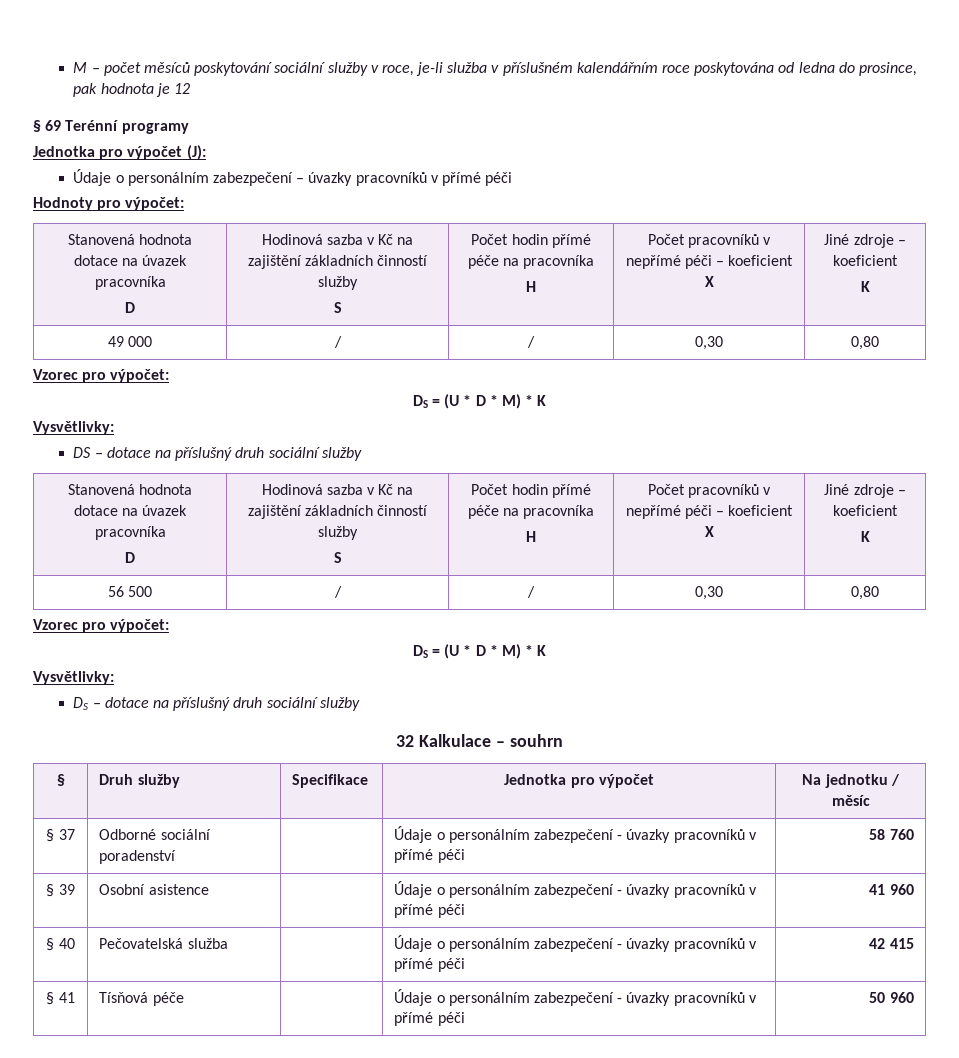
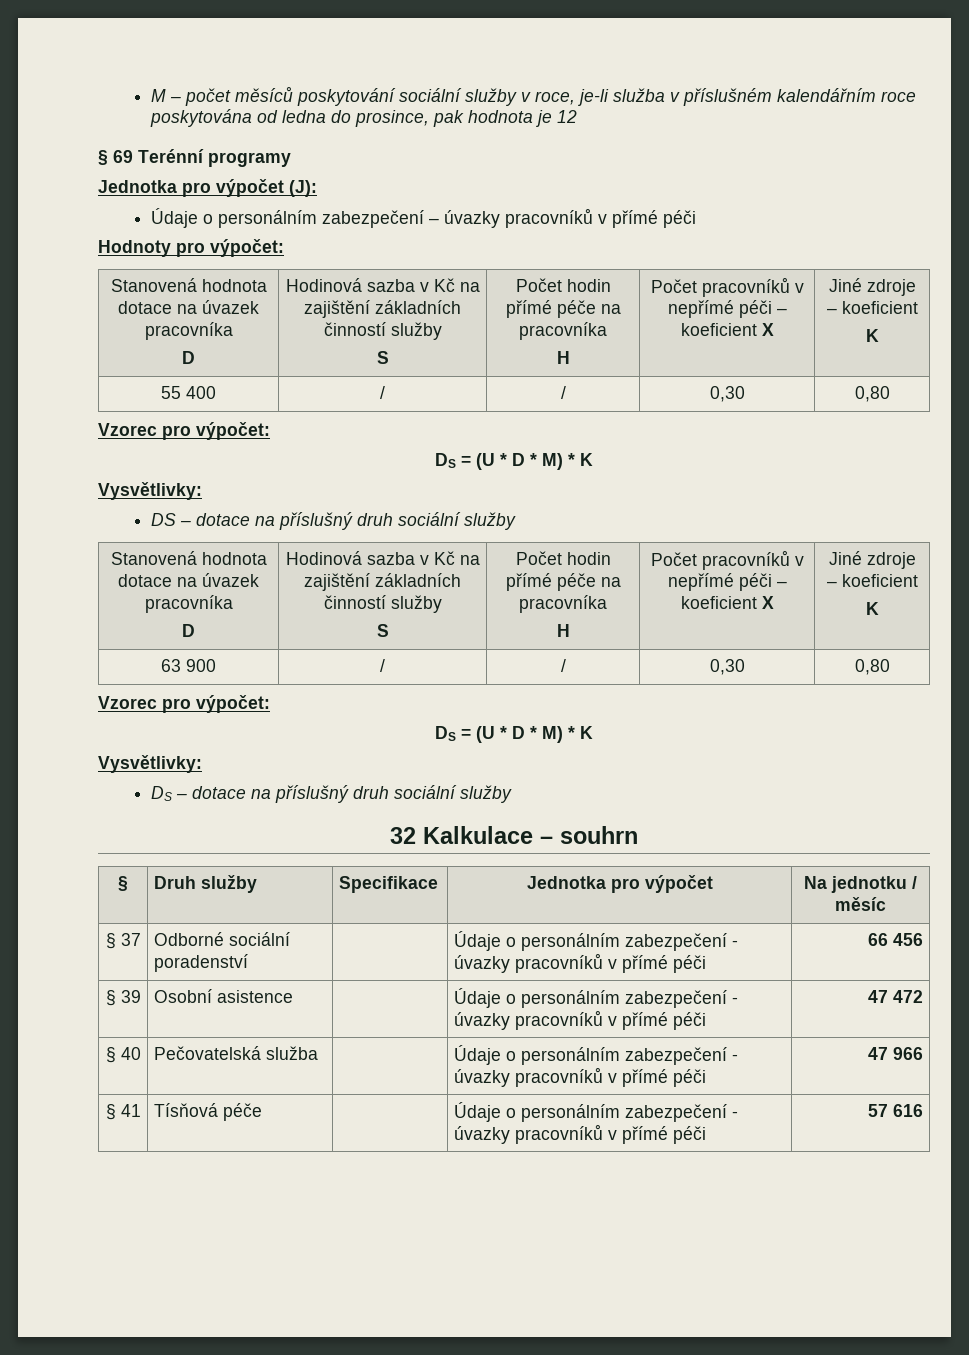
[107,336,153,347] 49 000 -> [161,386,216,399] 55 400
[107,586,153,597] 56 500 -> [161,659,216,672] 63 900
[869,829,914,840] 58 760 -> [867,933,923,946] 66 456
[869,884,914,895] 41 960 -> [867,990,923,1003] 47 472
[869,938,914,949] 42 415 -> [867,1047,923,1060] 47 966
[869,992,914,1003] 50 960 -> [867,1104,923,1117] 57 616

